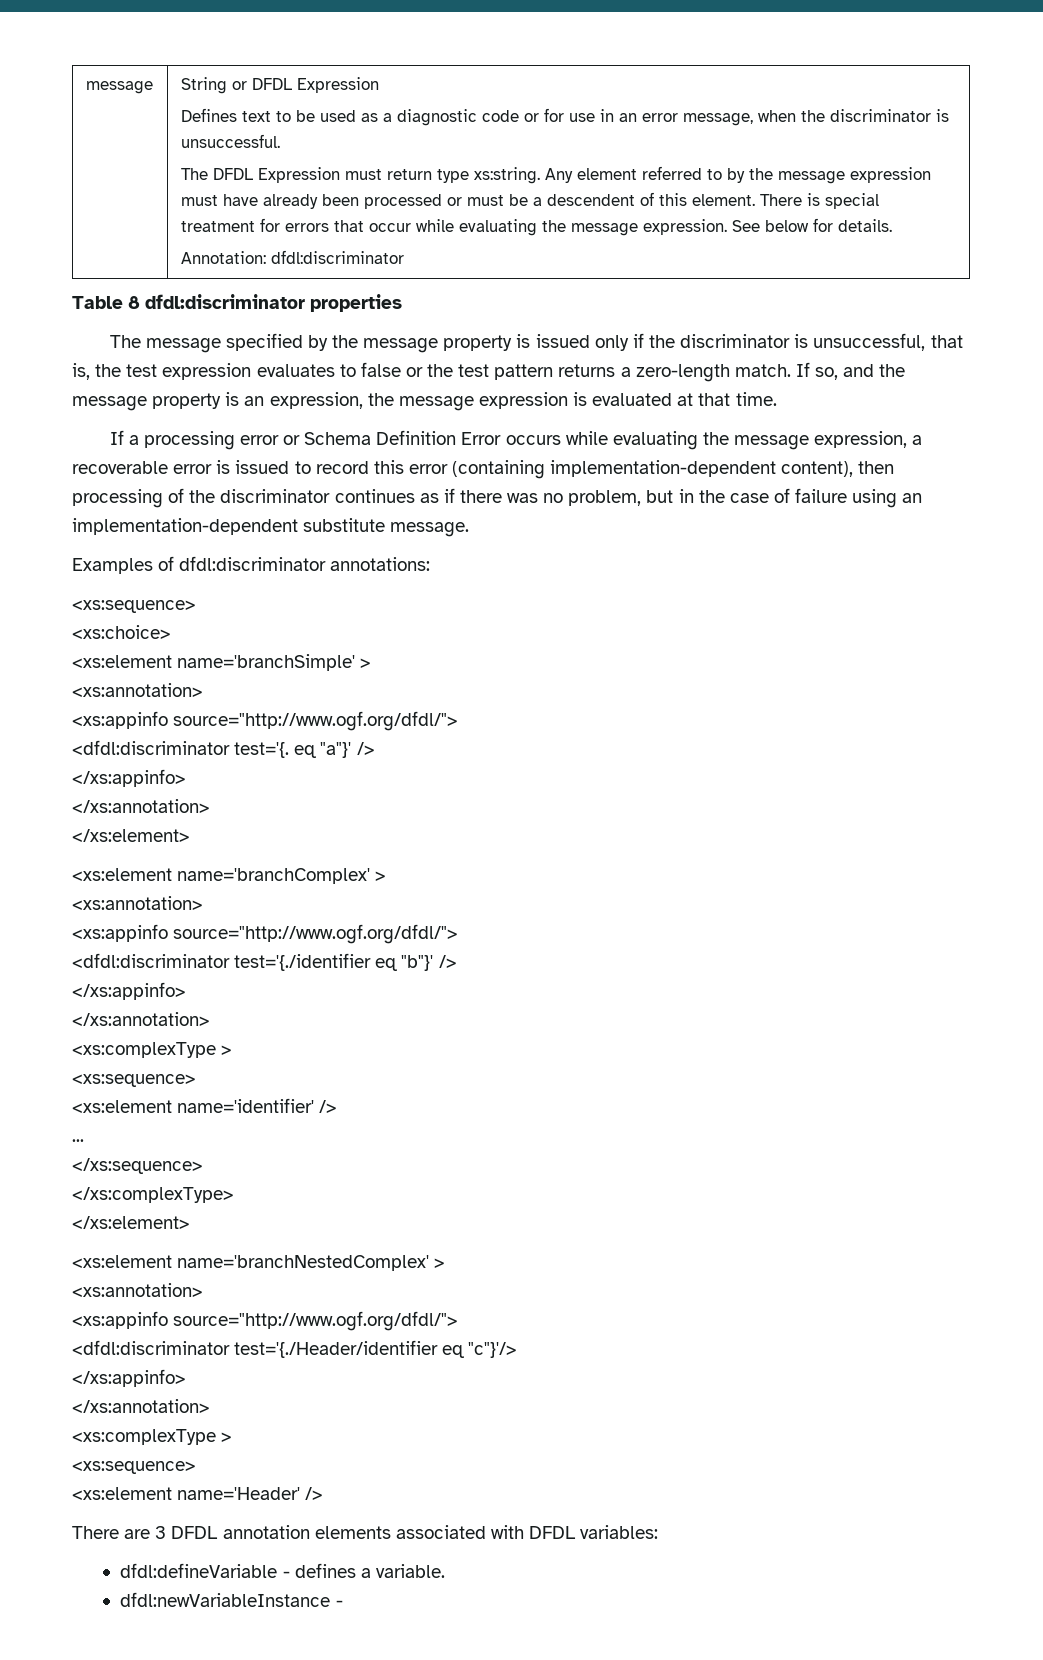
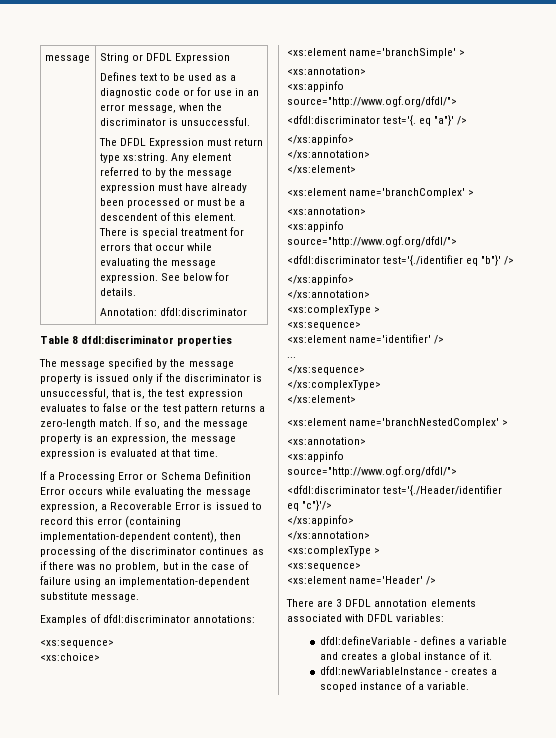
[143,431,279,450] processing error -> [58,472,144,482] Processing Error
[72,461,213,474] recoverable error -> [110,502,201,510] Recoverable Error
[375,1564,445,1578] [120,1592,343,1607] variable. // dfdl:newVariableInstance - -> [468,637,508,645] [319,651,492,662] [319,666,498,675] [319,681,470,692] variable and creates a global instance of it. // dfdl:newVariableInstance - creates a scoped instance of a variable.

